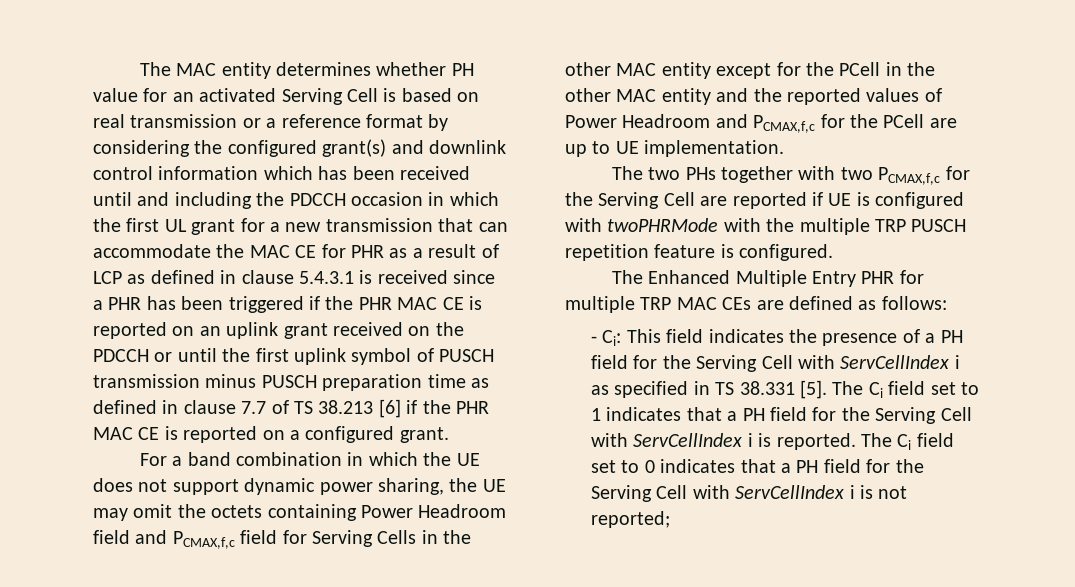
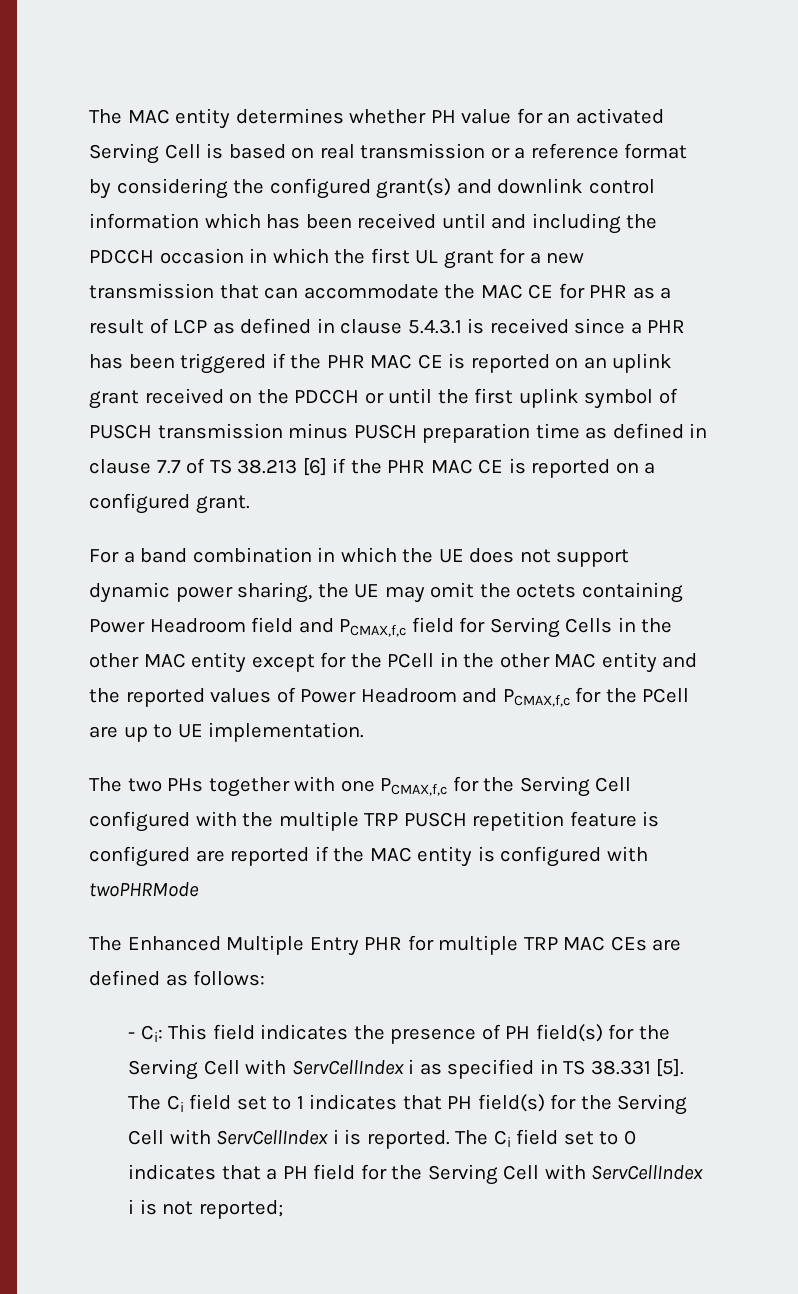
[840,167,873,180] two -> [340,780,375,792] one
[700,192,965,209] [565,218,719,232] are reported if UE is configured with twoPHRMode -> [89,811,190,832] configured
[739,244,834,261] configured. -> [89,846,648,867] [89,882,199,897] configured are reported if the MAC entity is configured with twoPHRMode
[925,330,963,343] [590,355,628,369] a PH field -> [505,1024,603,1042] PH field(s)
[727,407,807,421] a PH field -> [447,1094,545,1112] PH field(s)

